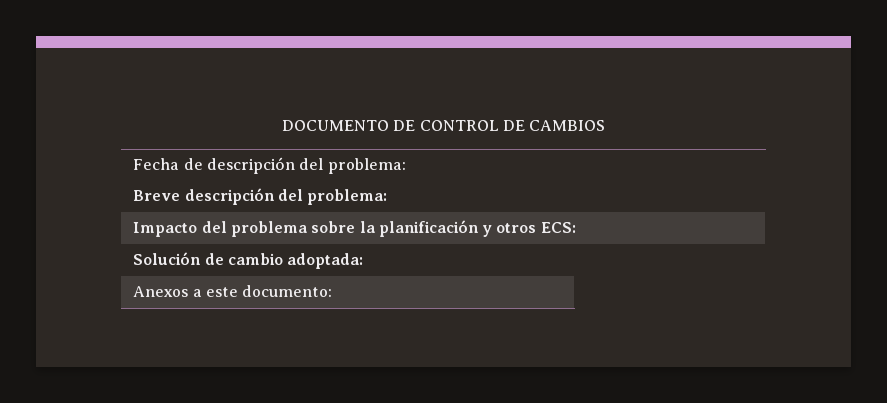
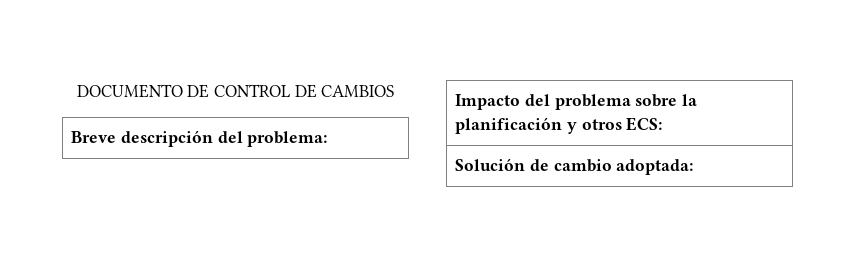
[133,157,406,174] Fecha de descripción del problema: // -> (395, 91) none
[133,285,333,297] // Anexos a este documento: -> (694, 167) none

